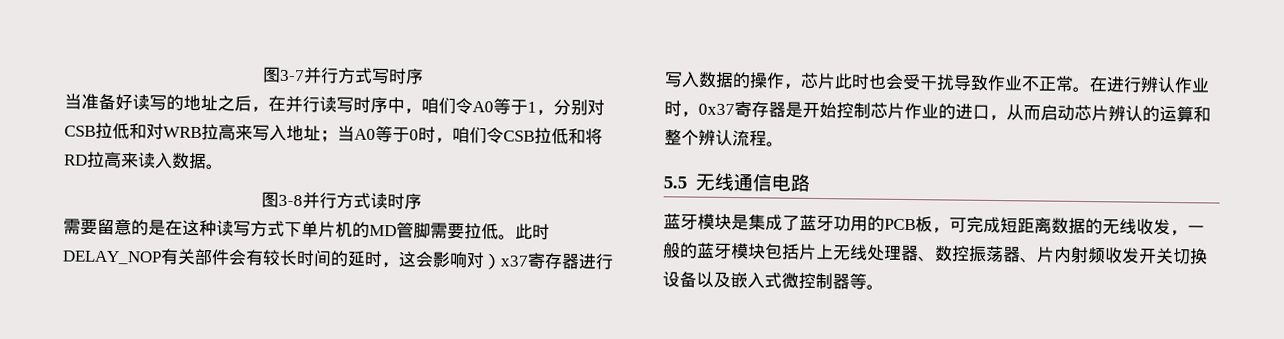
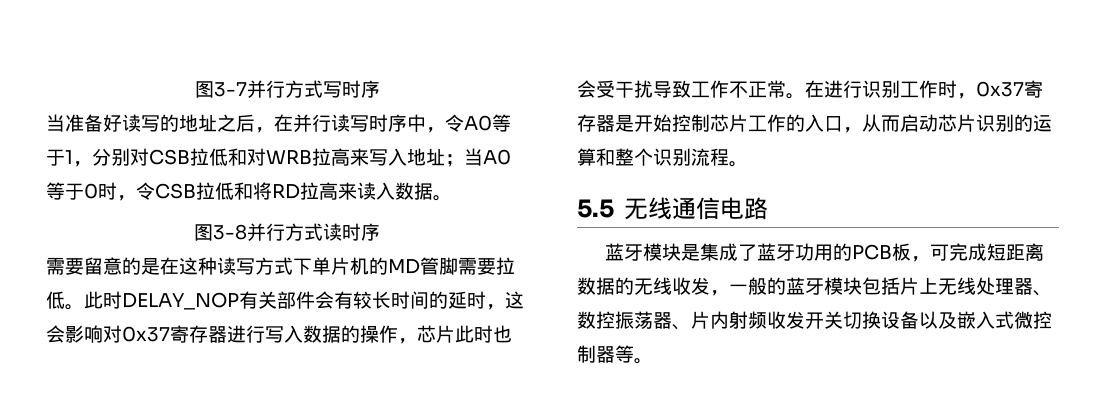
[421,97,456,114] 咱们 -> (445, 130) none
[452,126,487,144] 咱们 -> (136, 198) none
[483,253,529,270] ）x37 -> [122,326,170,342] 0x37
[987,74,1023,92] 作业 -> [691,80,729,98] 工作
[1140,76,1210,94] 辨认作业 -> [862,80,938,98] 识别工作
[904,102,973,120] 作业的进 -> [748,114,824,132] 工作的入
[1108,105,1143,122] 辨认 -> [976,114,1014,132] 识别
[698,129,733,147] 辨认 -> [653,148,691,166] 识别

